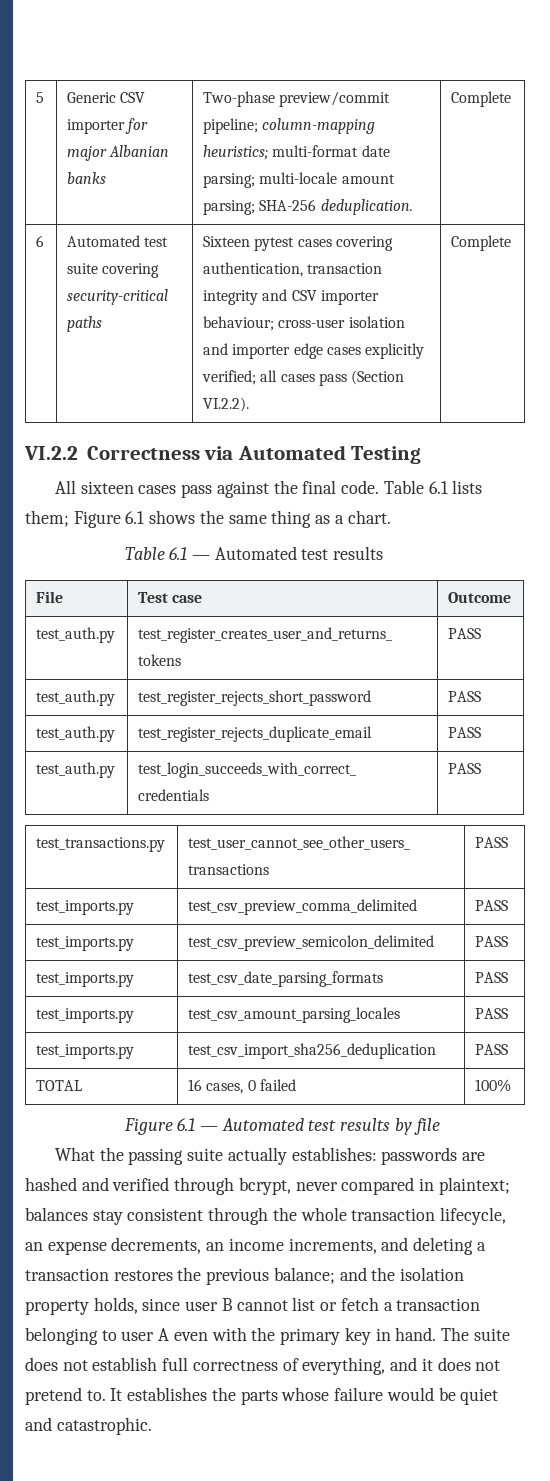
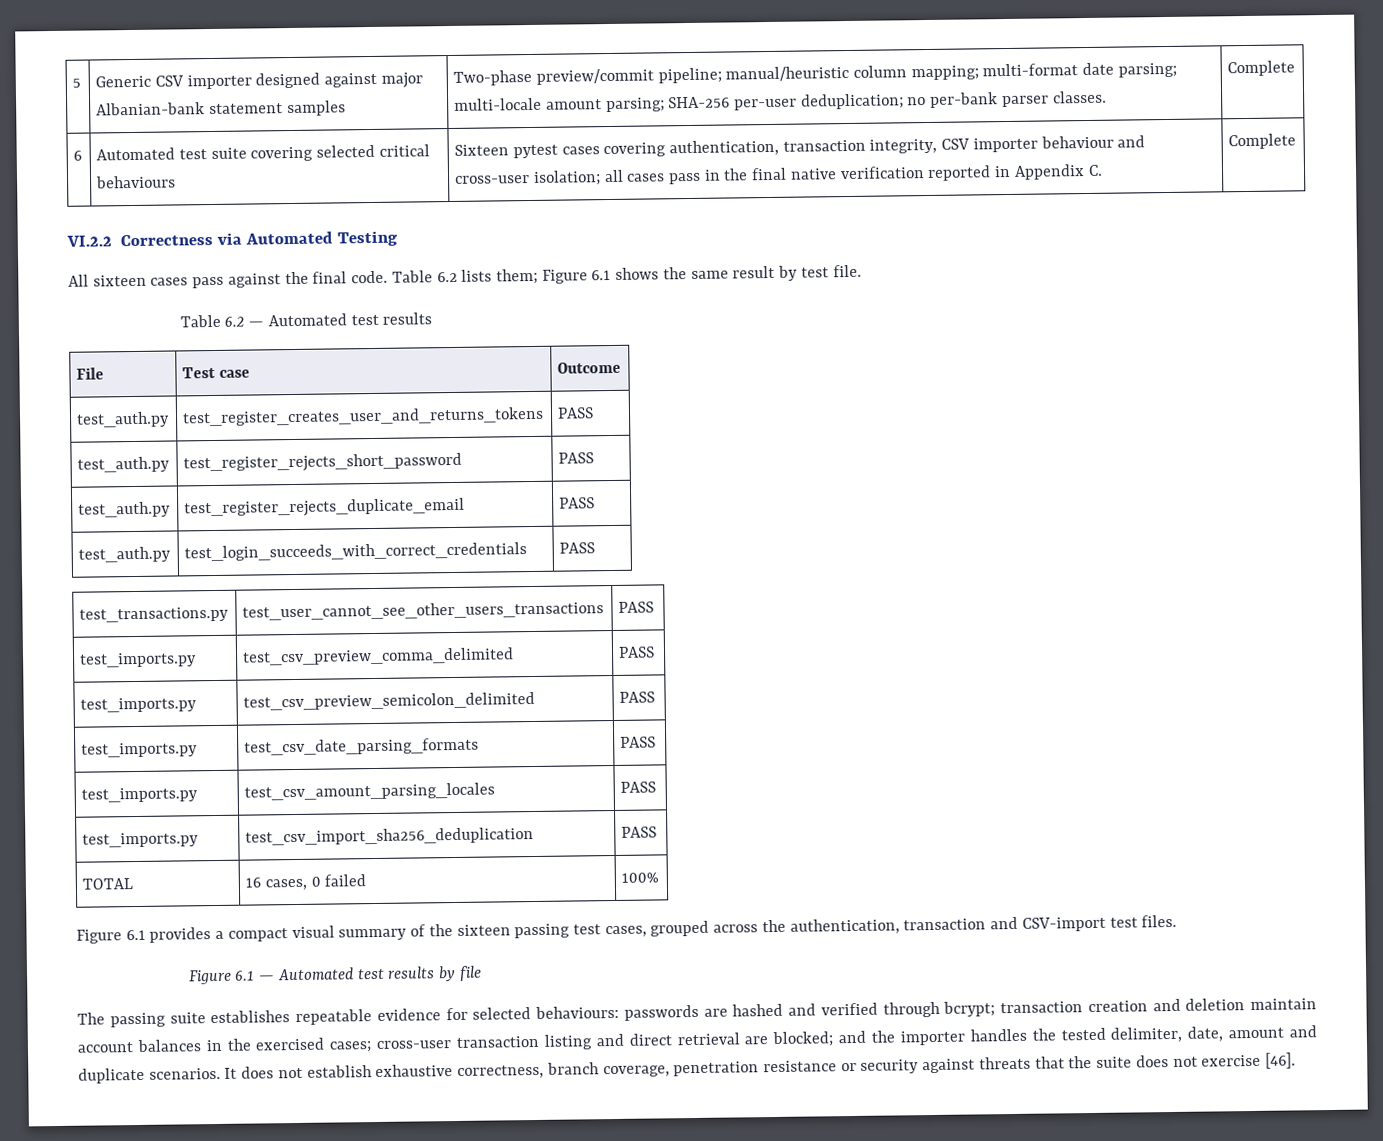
[125,118,149,134] [67,145,170,161] [67,172,107,184] for major Albanian banks -> [255,72,423,89] [96,100,346,117] designed against major Albanian-bank statement samples
[262,118,376,134] [203,145,269,160] column-mapping heuristics; -> [725,65,979,82] manual/heuristic column mapping;
[320,199,413,215] deduplication. -> [733,90,1107,111] per-user deduplication; no per-bank parser classes.
[67,289,169,305] [67,316,103,332] security-critical paths -> [315,144,430,158] [96,175,177,189] selected critical behaviours
[203,289,380,305] [203,316,405,331] [203,343,425,359] [202,370,405,386] [203,397,250,412] integrity and CSV importer behaviour; cross-user isolation and importer edge cases explicitly verified; all cases pass (Section VI.2.2). -> [869,135,1146,154] [455,164,1103,186] integrity, CSV importer behaviour and cross-user isolation; all cases pass in the final native verification reported in Appendix C.
[428,481,448,494] 6.1 -> [436,271,458,283] 6.2
[271,510,391,528] [124,547,188,560] thing as a chart. // Table 6.1 -> [732,264,862,281] [179,314,245,328] result by test file. // Table 6.2
(512, 1085) none -> [76,914,1178,944] // Figure 6.1 provides a compact visual summary of the sixteen passing test cases, grouped across the authentication, transaction and CSV-import test files.
[55,1147,377,1165] What the passing suite actually establishes: -> [77,1005,619,1028] The passing suite establishes repeatable evidence for selected behaviours:
[238,1177,510,1195] [25,1207,507,1225] [25,1237,486,1255] [25,1267,465,1285] [25,1297,481,1315] [25,1327,510,1345] [25,1357,501,1375] [25,1387,499,1405] [25,1417,152,1435] bcrypt, never compared in plaintext; balances stay consistent through the whole transaction lifecycle, an expense decrements, an income increments, and deleting a transaction restores the previous balance; and the isolation property holds, since user B cannot list or fetch a transaction belonging to user A even with the primary key in hand. The suite does not establish full correctness of everything, and it does not pretend to. It establishes the parts whose failure would be quiet and catastrophic. -> [943,998,1317,1017] [77,1025,1317,1053] [78,1052,1296,1084] bcrypt; transaction creation and deletion maintain account balances in the exercised cases; cross-user transaction listing and direct retrieval are blocked; and the importer handles the tested delimiter, date, amount and duplicate scenarios. It does not establish exhaustive correctness, branch coverage, penetration resistance or security against threats that the suite does not exercise [46].

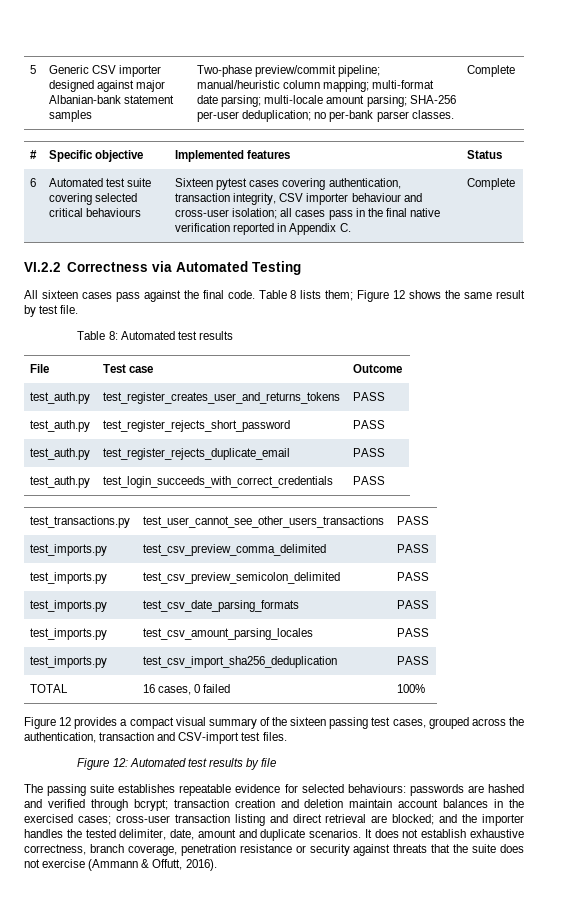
(1296, 68) none -> [30,150,38,159] [49,150,144,162] [175,150,291,162] [467,150,503,159] // # | Specific objective | Implemented features | Status
[436,271,458,283] 6.2 -> [290,290,297,299] 8
[591,269,612,281] 6.1 -> [393,290,406,299] 12
[224,316,265,328] 6.2 — -> [108,331,118,340] 8:
[125,929,146,941] 6.1 -> [59,717,72,726] 12
[234,970,276,981] 6.1 — -> [112,758,128,767] 12:
[1264,1052,1296,1069] [46]. -> [88,859,217,871] (Ammann & Offutt, 2016).

